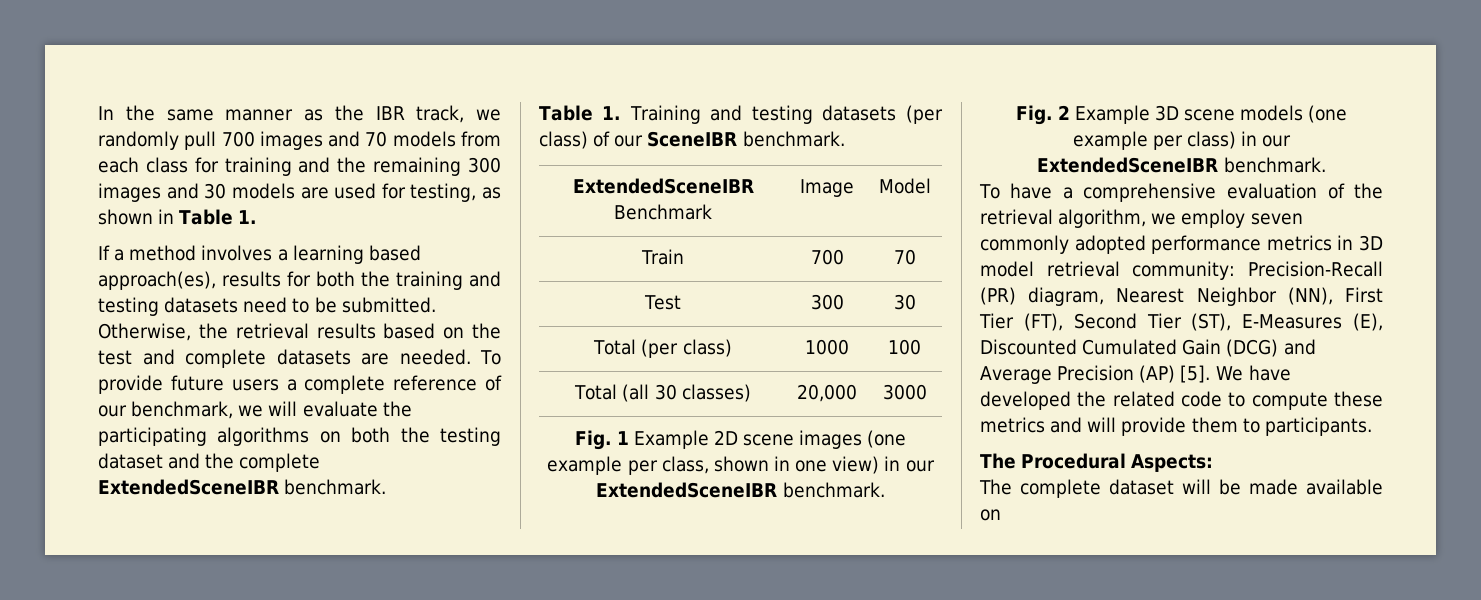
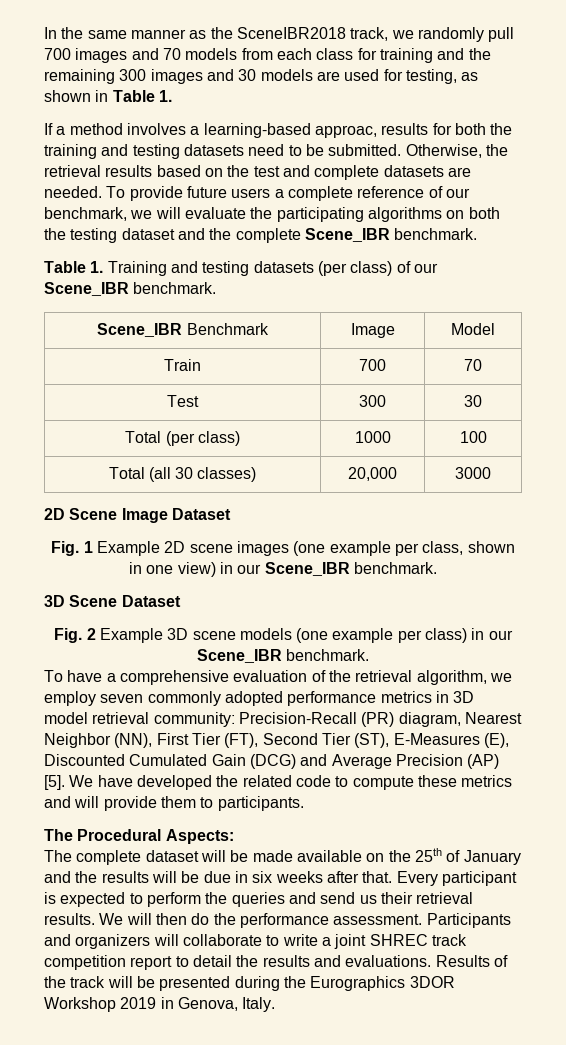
[375,106,405,120] IBR -> [236,27,346,39] SceneIBR2018
[292,245,421,264] [98,271,216,290] learning based approach(es), -> [203,123,377,138] learning-based approac,
[98,479,279,495] ExtendedSceneIBR -> [304,228,390,242] Scene_IBR
[647,131,845,147] [572,178,754,194] SceneIBR benchmark. // ExtendedSceneIBR -> [44,282,217,296] [97,323,183,337] Scene_IBR benchmark. // Scene_IBR
(927, 392) none -> [44,508,231,523] // 2D Scene Image Dataset
[596,482,885,498] ExtendedSceneIBR benchmark. -> [264,562,437,576] [44,595,181,607] Scene_IBR benchmark. // 3D Scene Dataset
[1037,157,1219,173] ExtendedSceneIBR -> [196,649,282,663] Scene_IBR
(1001, 515) none -> [388,848,521,865] [44,871,517,886] [44,892,474,907] [44,913,511,928] [44,934,467,949] [44,955,508,970] [44,976,455,991] [44,997,276,1012] the 25th of January and the results will be due in six weeks after that. Every participant is expected to perform the queries and send us their retrieval results. We will then do the performance assessment. Participants and organizers will collaborate to write a joint SHREC track competition report to detail the results and evaluations. Results of the track will be presented during the Eurographics 3DOR Workshop 2019 in Genova, Italy.

